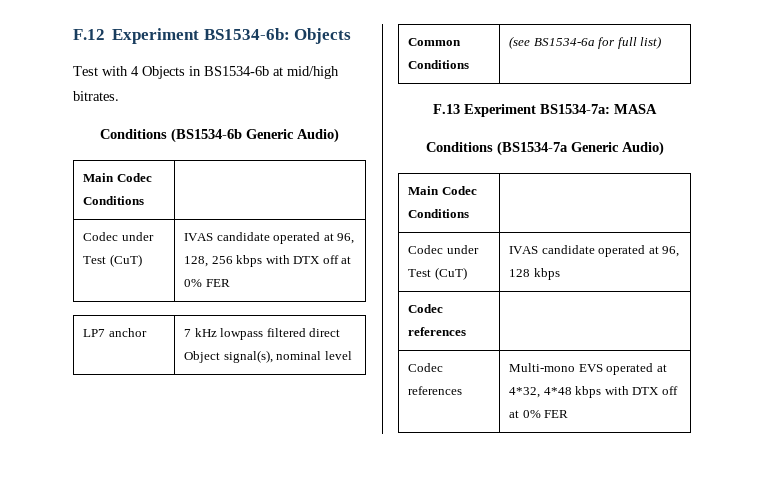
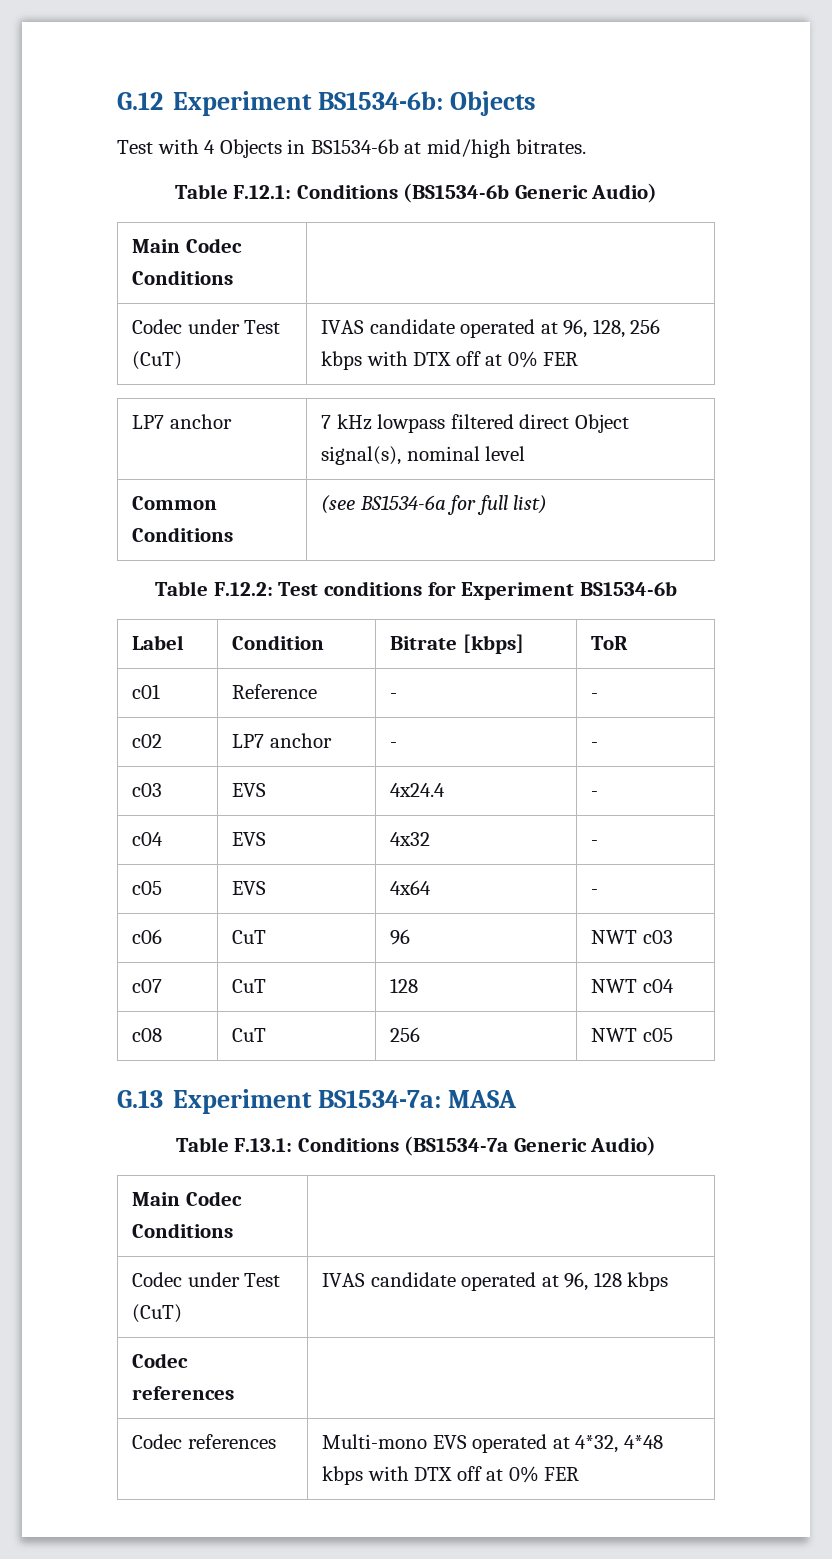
[73,29,105,40] F.12 -> [117,92,163,110] G.12
(119, 96) none -> [174,184,292,199] Table F.12.1:
[433,104,460,114] F.13 -> [155,581,677,600] [131,635,184,650] [231,635,324,650] [389,634,524,654] [590,636,628,650] [131,684,160,699] [231,684,317,699] [389,693,397,699] [590,693,598,699] [131,734,162,748] [231,733,332,748] [389,742,397,748] [590,742,598,748] [131,783,162,797] [231,783,266,797] [389,783,445,797] [590,791,598,797] [131,832,163,846] [231,832,266,846] [389,832,430,846] [590,840,598,846] [131,881,162,895] [231,881,266,895] [389,880,431,895] [590,889,598,895] [131,929,162,944] [231,930,266,944] [389,929,410,945] [590,930,673,944] [131,979,162,993] [231,979,266,993] [389,978,418,993] [590,979,674,993] [131,1028,162,1042] [231,1028,266,1042] [389,1027,420,1042] [590,1028,673,1042] [117,1090,163,1108] Table F.12.2: Test conditions for Experiment BS1534-6b // Label | Condition | Bitrate [kbps] | ToR // c01 | Reference | - | - // c02 | LP7 anchor | - | - // c03 | EVS | 4x24.4 | - // c04 | EVS | 4x32 | - // c05 | EVS | 4x64 | - // c06 | CuT | 96 | NWT c03 // c07 | CuT | 128 | NWT c04 // c08 | CuT | 256 | NWT c05 // G.13
(657, 109) none -> [175,1137,293,1152] Table F.13.1:

